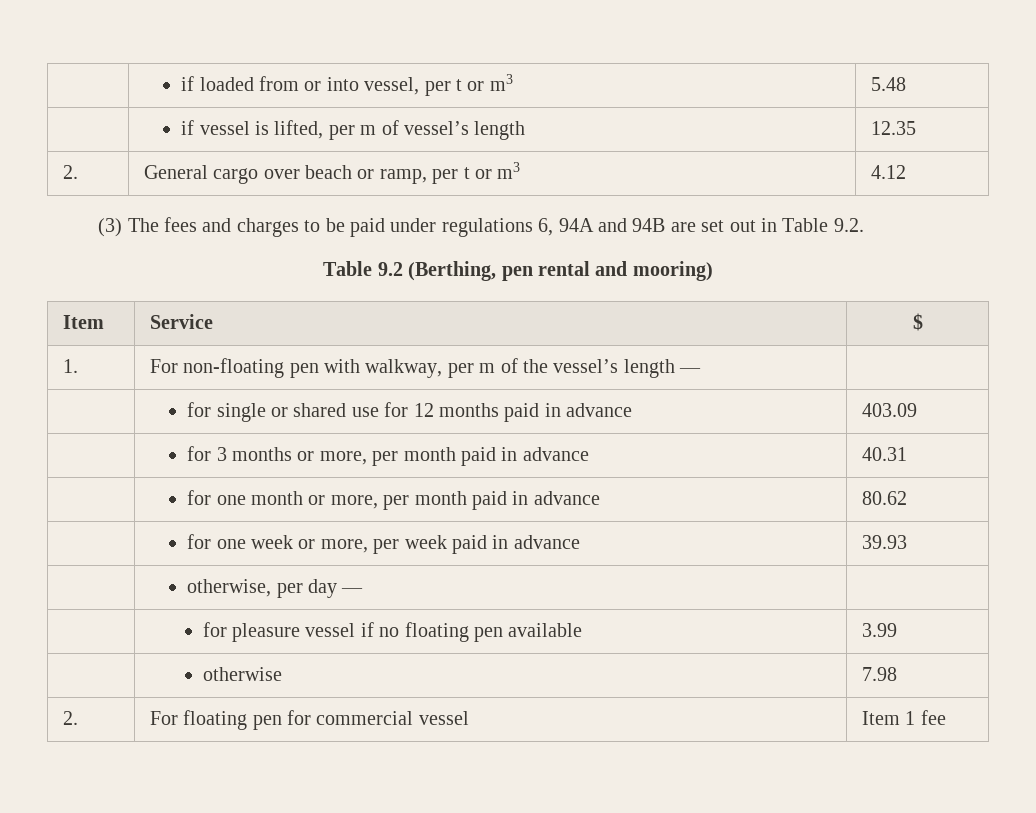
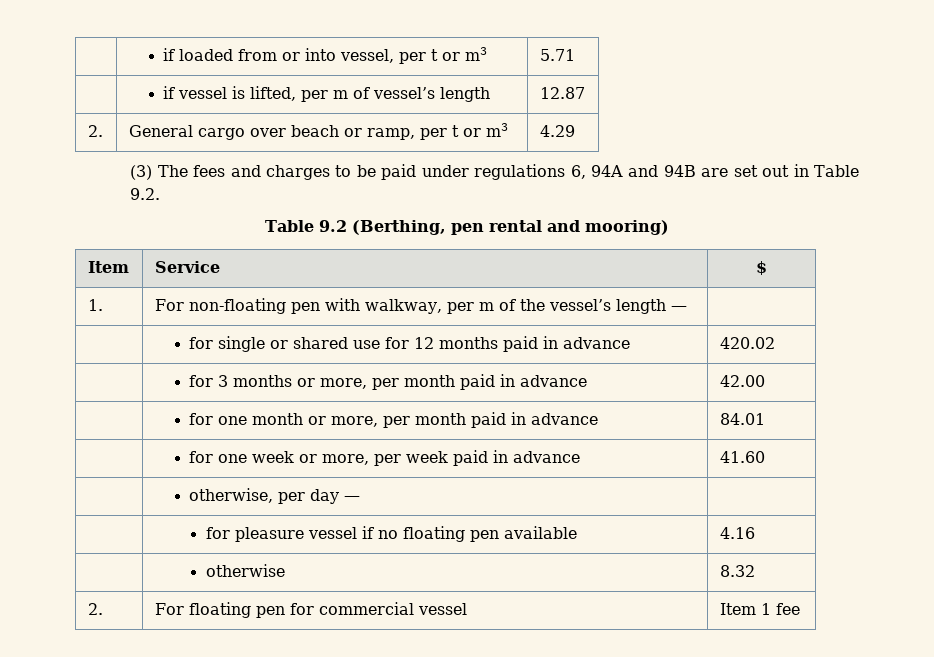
[870,77,906,91] 5.48 -> [539,49,575,61] 5.71
[870,121,916,135] 12.35 -> [539,87,585,99] 12.87
[870,165,906,179] 4.12 -> [539,125,575,137] 4.29
[861,403,917,417] 403.09 -> [719,337,775,349] 420.02
[861,447,907,461] 40.31 -> [719,375,765,387] 42.00
[861,491,907,505] 80.62 -> [719,413,765,425] 84.01
[861,535,907,549] 39.93 -> [719,451,765,463] 41.60
[861,623,897,637] 3.99 -> [719,527,755,539] 4.16
[861,667,897,681] 7.98 -> [719,565,755,577] 8.32

